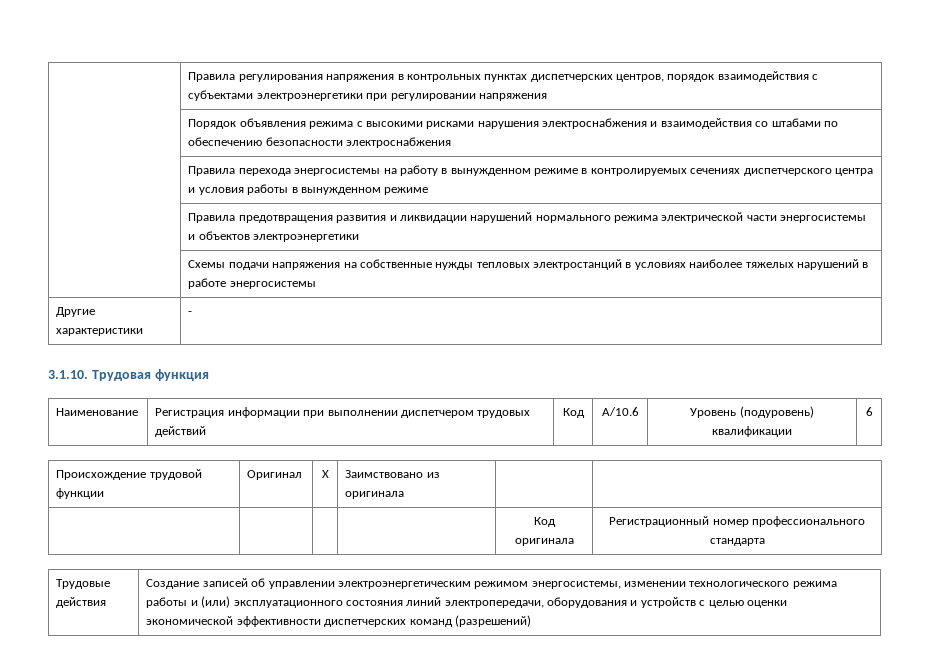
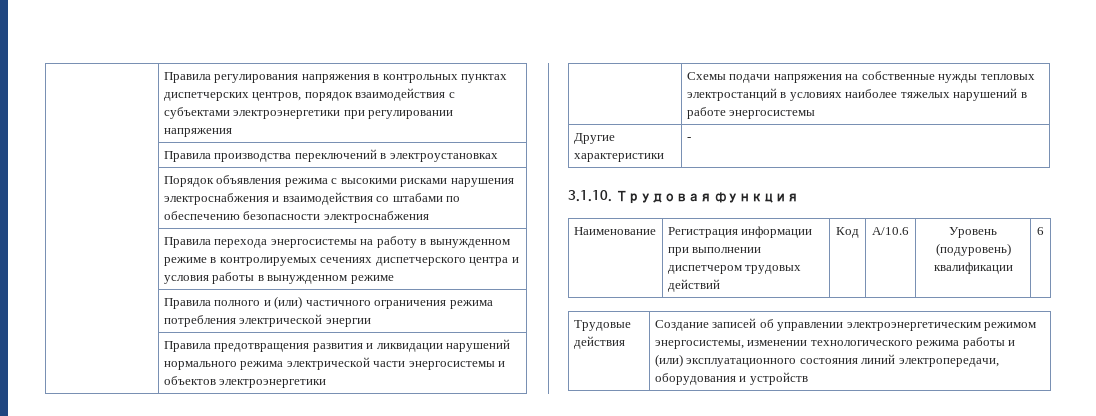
(547, 97) none -> [163,149,498,162] // | Правила производства переключений в электроустановках
(429, 191) none -> [163,296,493,309] [163,314,371,327] // | Правила полного и (или) частичного ограничения режима потребления электрической энергии
[56,469,202,480] [56,488,105,499] [247,470,303,480] [321,470,329,478] [345,470,440,478] [345,491,405,499] [533,517,556,527] [514,538,574,546] [609,516,865,527] [709,538,765,546] // Происхождение трудовой функции | Оригинал | X | Заимствовано из оригинала | | // | | | | Код оригинала | Регистрационный номер профессионального стандарта -> (1044, 231) none
[699,600,787,608] [146,615,531,627] с целью оценки экономической эффективности диспетчерских команд (разрешений) -> (808, 378) none

